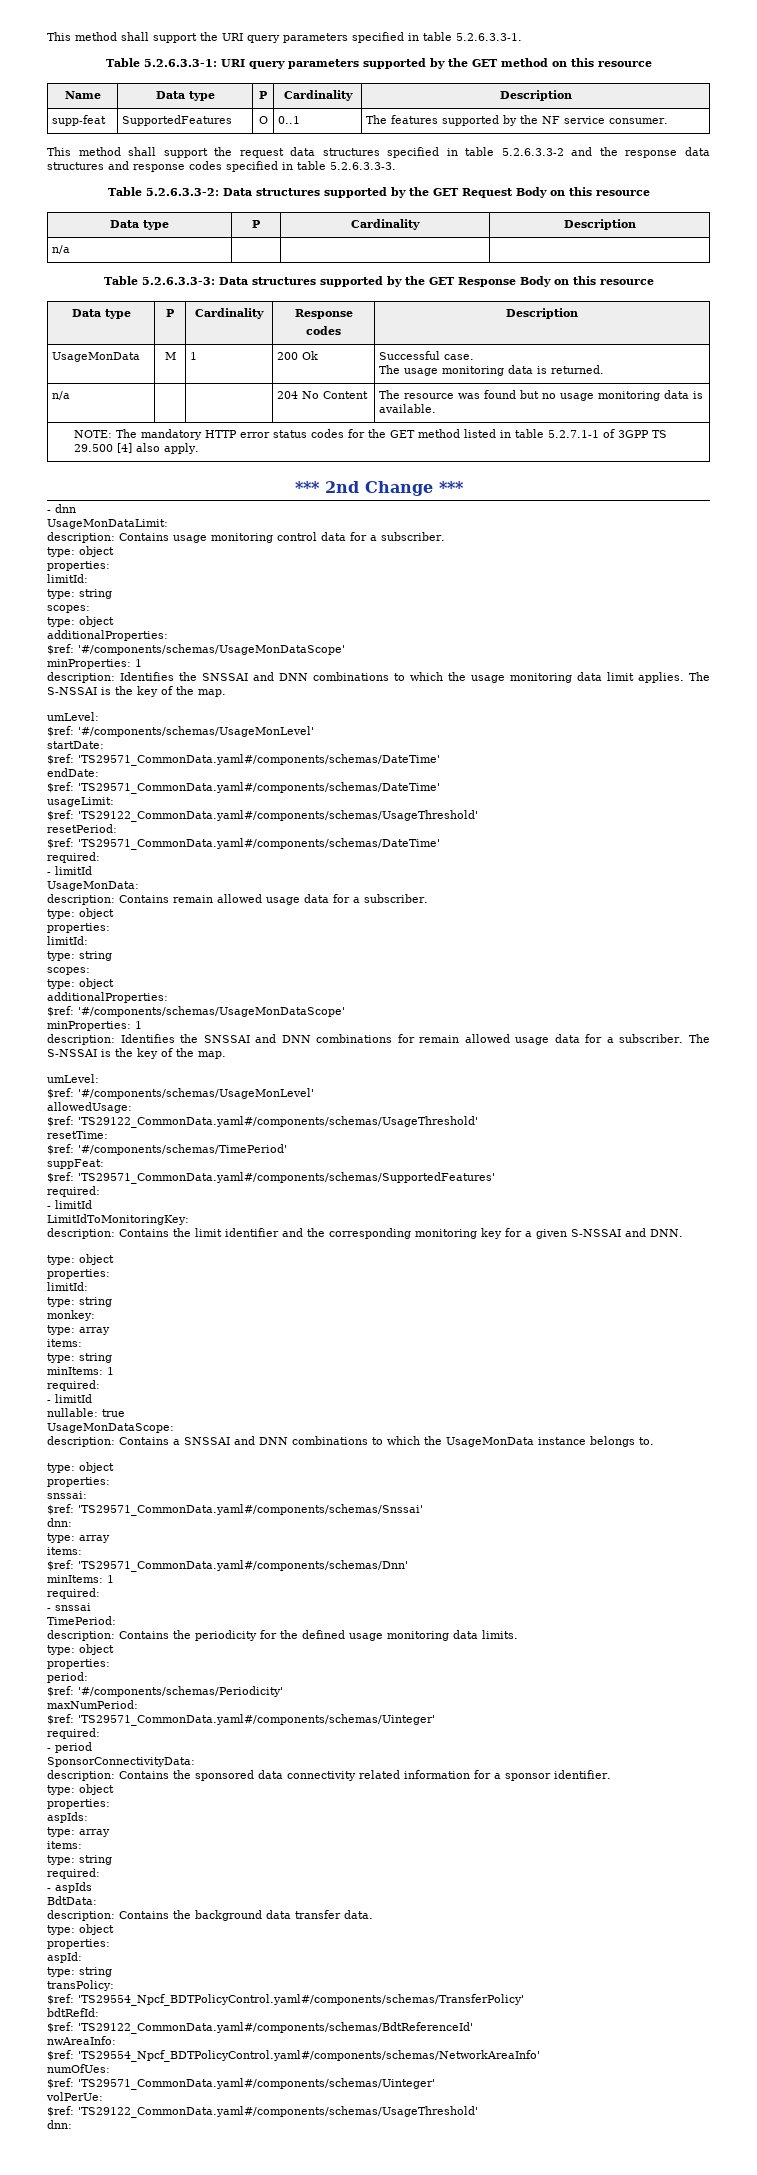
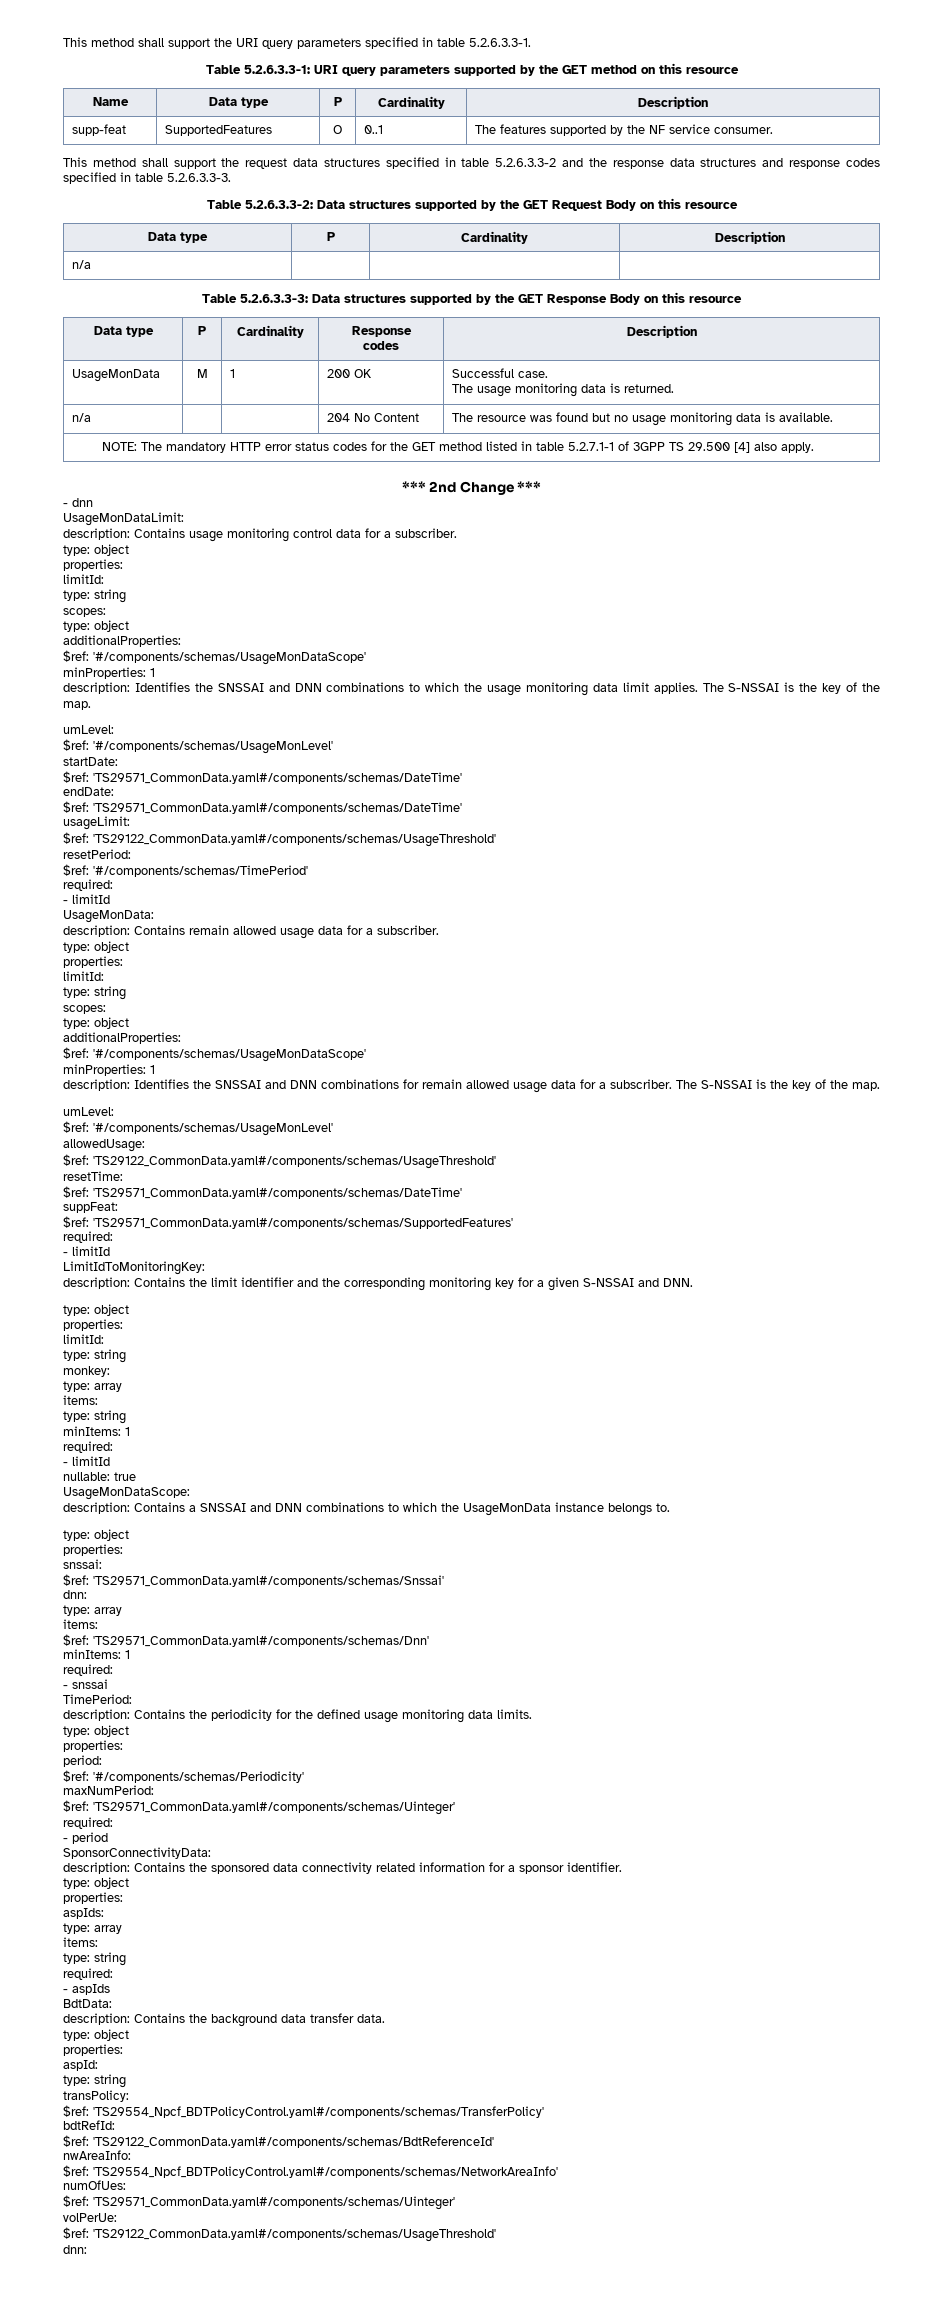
[301,351,318,360] Ok -> [353,369,372,378] OK
[78,838,440,850] 'TS29571_CommonData.yaml#/components/schemas/DateTime' -> [93,865,308,877] '#/components/schemas/TimePeriod'
[78,1144,287,1155] '#/components/schemas/TimePeriod' -> [93,1187,462,1199] 'TS29571_CommonData.yaml#/components/schemas/DateTime'

